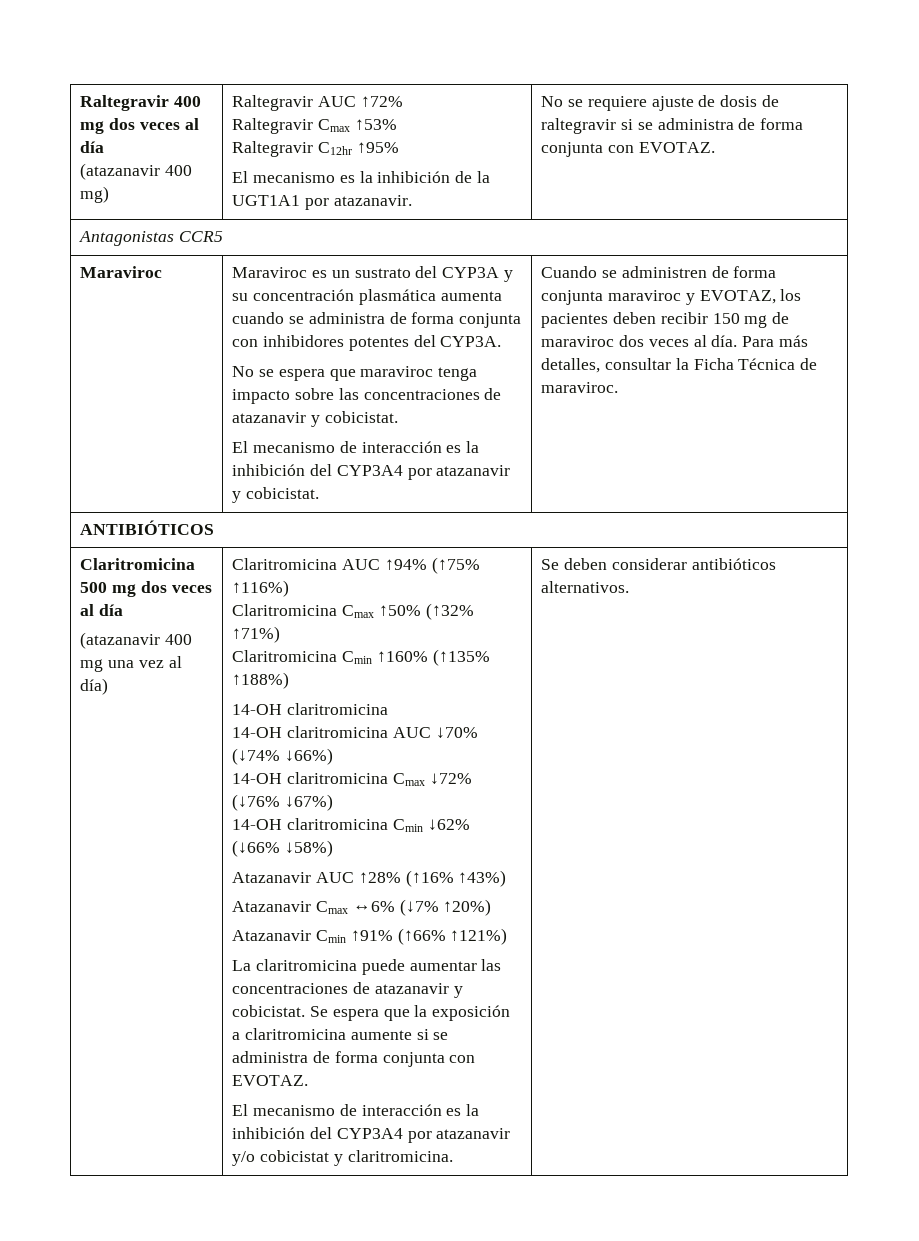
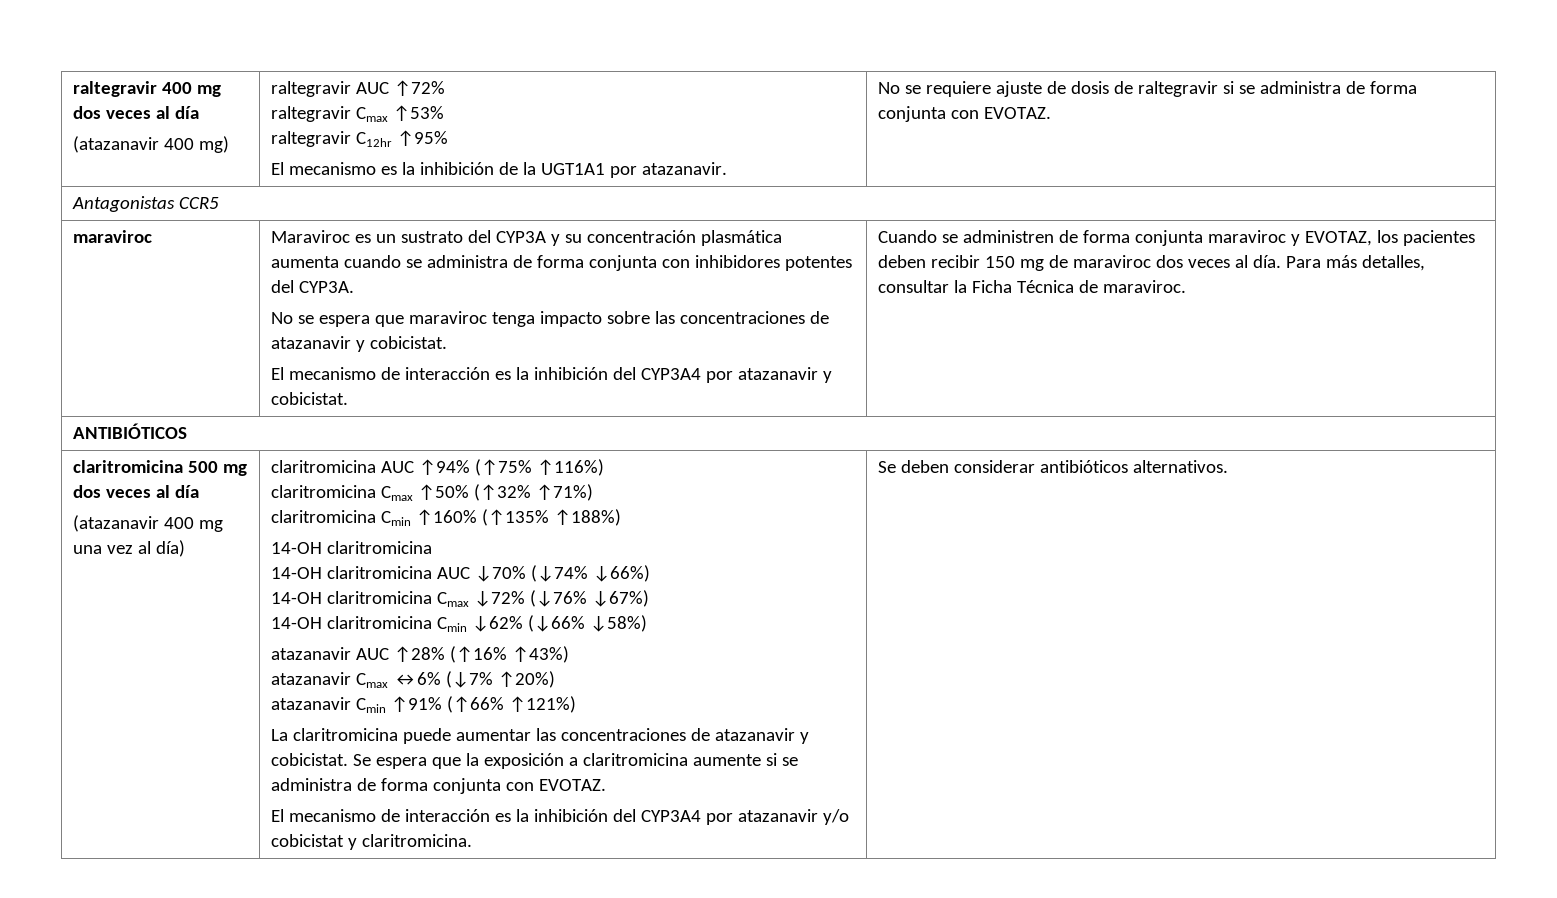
[80,95,170,111] Raltegravir -> [73,81,158,97] raltegravir
[232,95,314,111] Raltegravir -> [271,81,352,97] raltegravir
[232,118,314,134] Raltegravir -> [271,106,352,122] raltegravir
[232,141,314,157] Raltegravir -> [271,131,352,147] raltegravir
[80,266,163,278] Maraviroc -> [73,230,153,243] maraviroc
[80,558,196,570] Claritromicina -> [73,460,184,473] claritromicina
[232,558,338,570] Claritromicina -> [271,460,377,473] claritromicina
[232,604,338,616] Claritromicina -> [271,485,377,498] claritromicina
[232,650,338,662] Claritromicina -> [271,510,377,523] claritromicina
[232,872,312,883] Atazanavir -> [271,647,352,660] atazanavir
[232,901,312,912] Atazanavir -> [271,672,352,685] atazanavir
[232,930,312,941] Atazanavir -> [271,697,352,710] atazanavir

